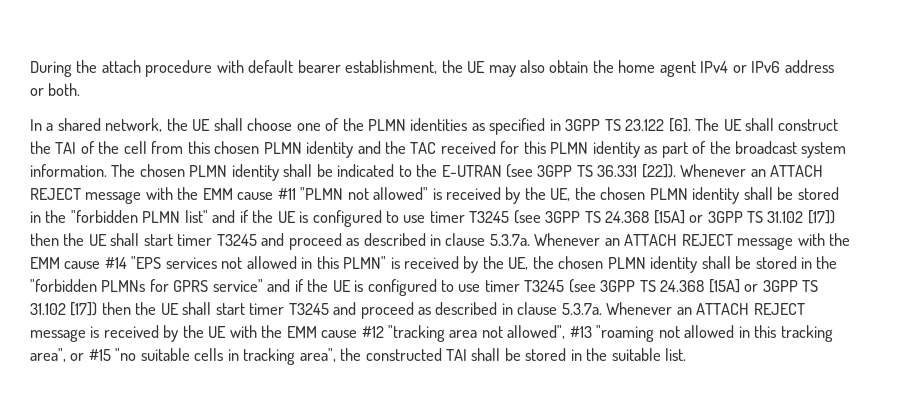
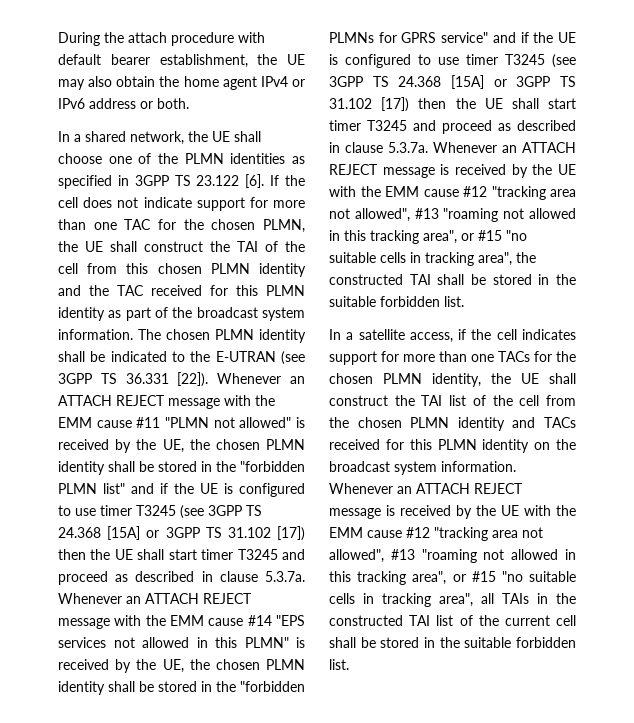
[695,118,720,131] The -> [270,175,305,186] [58,197,305,211] [58,219,305,233] [58,241,78,252] If the cell does not indicate support for more than one TAC for the chosen PLMN, the
[665,348,687,361] list. -> [380,296,464,307] [329,329,576,343] [329,351,576,365] [329,373,576,387] [329,395,576,406] [329,417,576,431] [329,439,576,453] [329,461,516,475] [329,483,523,494] [329,505,576,519] [329,527,543,541] [329,549,576,563] [329,571,576,585] [329,593,576,607] [329,615,576,626] [329,637,576,648] [329,659,349,670] forbidden list. // In a satellite access, if the cell indicates support for more than one TACs for the chosen PLMN identity, the UE shall construct the TAI list of the cell from the chosen PLMN identity and TACs received for this PLMN identity on the broadcast system information. Whenever an ATTACH REJECT message is received by the UE with the EMM cause #12 "tracking area not allowed", #13 "roaming not allowed in this tracking area", or #15 "no suitable cells in tracking area", all TAIs in the constructed TAI list of the current cell shall be stored in the suitable forbidden list.

